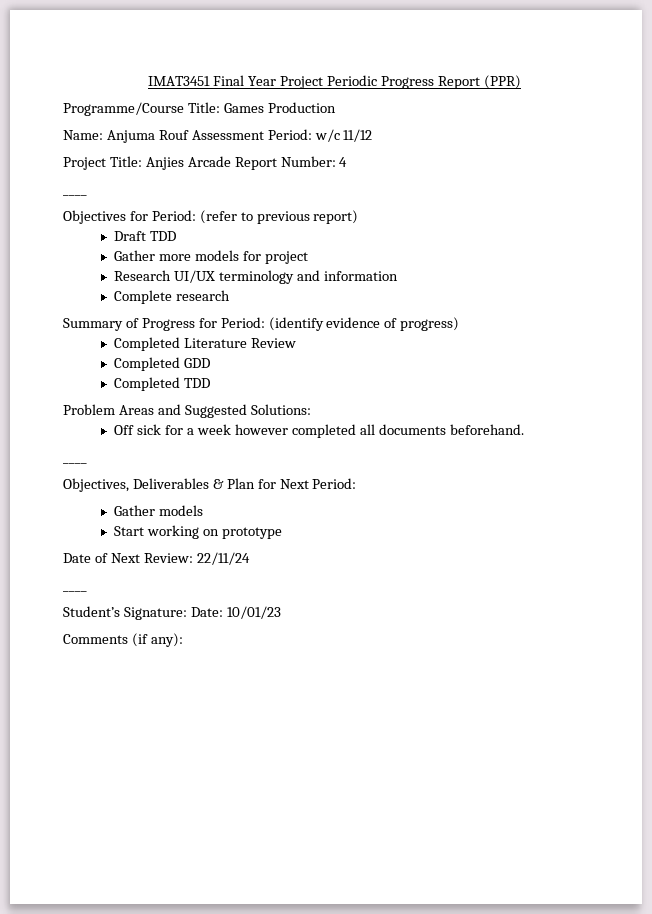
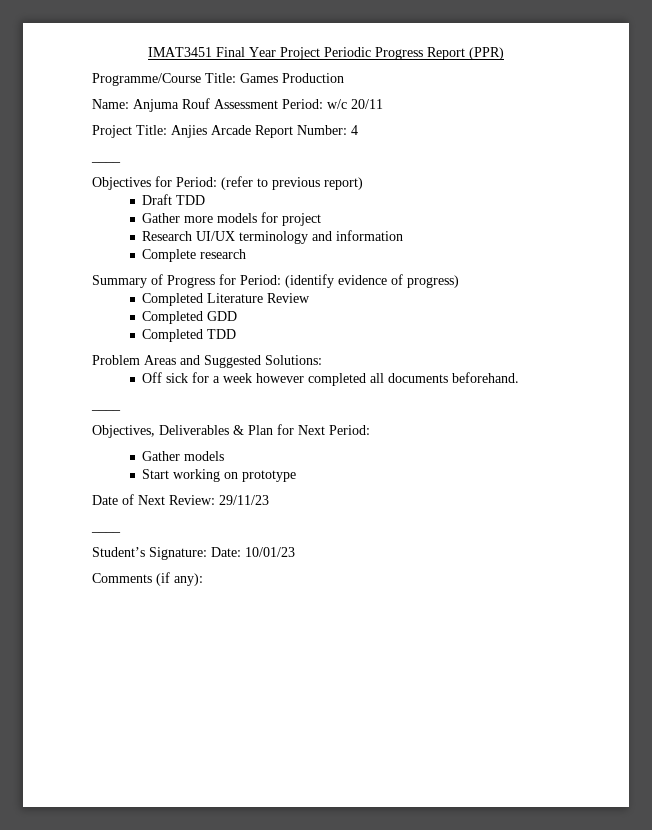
[343,129,373,142] 11/12 -> [351,99,383,109] 20/11
[196,552,250,565] 22/11/24 -> [219,495,269,505] 29/11/23

